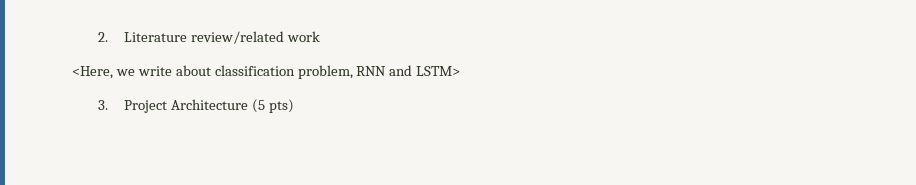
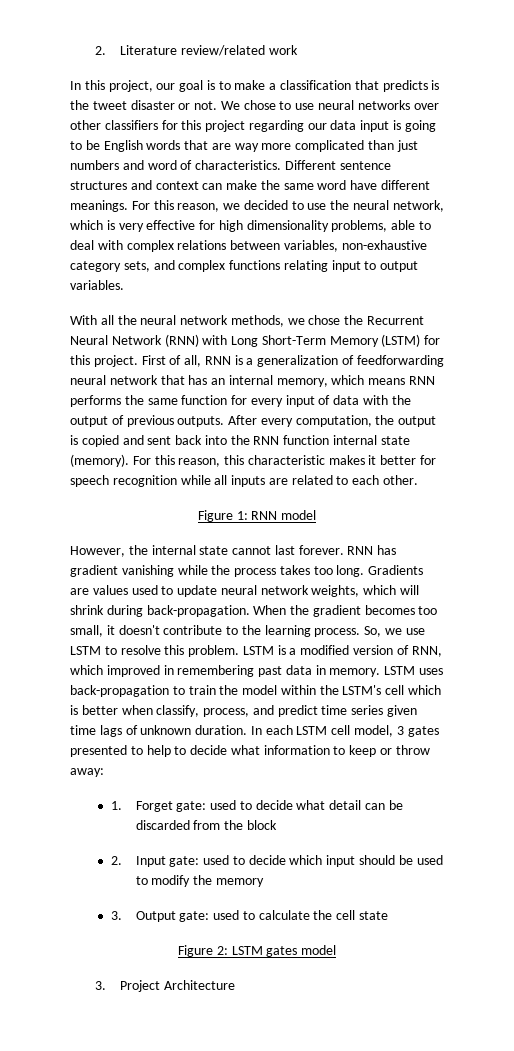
[72,65,461,79] <Here, we write about classification problem, RNN and LSTM> -> [70,80,440,92] [70,100,439,110] [70,120,436,132] [70,140,418,152] [70,160,391,170] [70,180,431,190] [70,200,444,212] [70,220,432,232] [70,240,427,252] [70,260,419,272] [70,280,124,290] [70,315,425,327] [70,334,441,347] [70,355,444,367] [70,375,436,387] [70,395,411,407] [70,415,437,427] [70,435,410,447] [70,454,437,467] [70,475,419,487] [197,510,317,522] [70,545,397,557] [70,565,424,577] [70,585,420,597] [70,605,438,617] [70,625,425,637] [70,645,442,657] [70,665,444,677] [70,685,442,697] [70,705,418,717] [70,725,439,737] [70,745,430,757] [70,768,104,777] [110,800,403,812] [135,820,277,830] [110,855,443,867] [135,875,264,887] [110,910,389,922] [177,945,337,957] In this project, our goal is to make a classification that predicts is the tweet disaster or not. We chose to use neural networks over other classifiers for this project regarding our data input is going to be English words that are way more complicated than just numbers and word of characteristics. Different sentence structures and context can make the same word have different meanings. For this reason, we decided to use the neural network, which is very effective for high dimensionality problems, able to deal with complex relations between variables, non-exhaustive category sets, and complex functions relating input to output variables. // With all the neural network methods, we chose the Recurrent Neural Network (RNN) with Long Short-Term Memory (LSTM) for this project. First of all, RNN is a generalization of feedforwarding neural network that has an internal memory, which means RNN performs the same function for every input of data with the output of previous outputs. After every computation, the output is copied and sent back into the RNN function internal state (memory). For this reason, this characteristic makes it better for speech recognition while all inputs are related to each other. // Figure 1: RNN model // However, the internal state cannot last forever. RNN has gradient vanishing while the process takes too long. Gradients are values used to update neural network weights, which will shrink during back-propagation. When the gradient becomes too small, it doesn't contribute to the learning process. So, we use LSTM to resolve this problem. LSTM is a modified version of RNN, which improved in remembering past data in memory. LSTM uses back-propagation to train the model within the LSTM's cell which is better when classify, process, and predict time series given time lags of unknown duration. In each LSTM cell model, 3 gates presented to help to decide what information to keep or throw away: // 1. Forget gate: used to decide what detail can be discarded from the block // 2. Input gate: used to decide which input should be used to modify the memory // 3. Output gate: used to calculate the cell state // Figure 2: LSTM gates model
[251,99,294,113] (5 pts) -> (235, 985) none

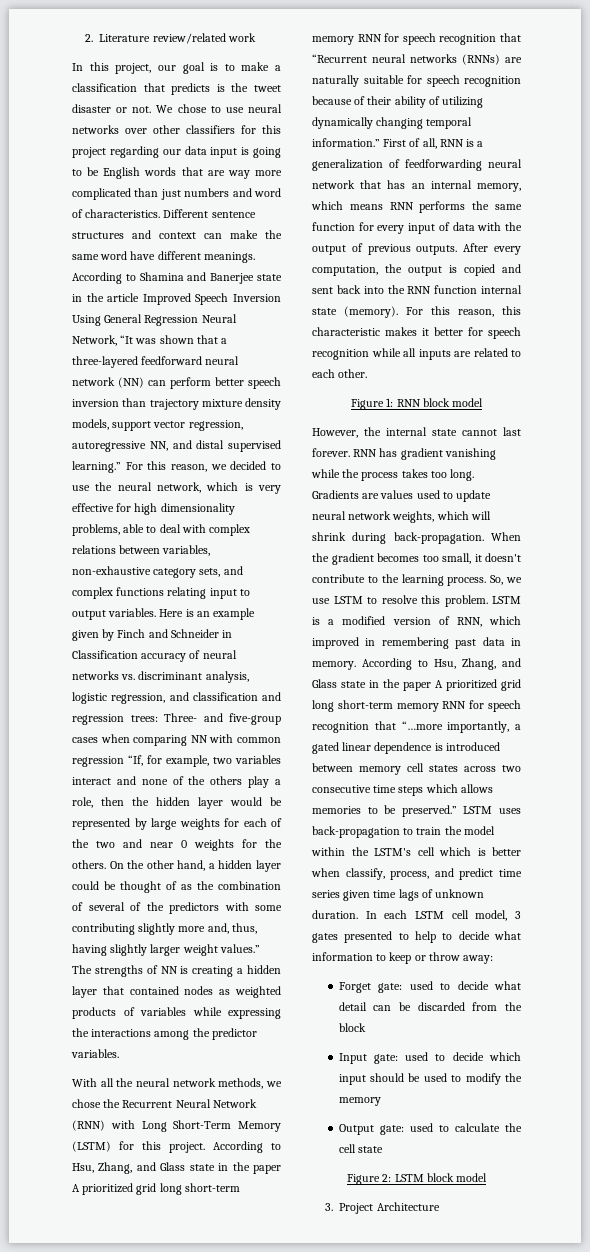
(128, 206) none -> [72,272,282,284] [72,293,281,305] [72,314,237,326] [72,335,228,346] [72,356,240,368] [72,377,281,389] [72,398,281,410] [72,419,243,431] [72,440,281,452] [72,461,121,473] According to Shamina and Banerjee state in the article Improved Speech Inversion Using General Regression Neural Network, “It was shown that a three-layered feedforward neural network (NN) can perform better speech inversion than trajectory mixture density models, support vector regression, autoregressive NN, and distal supervised learning.”
(124, 285) none -> [159,608,256,620] [72,629,233,641] [72,650,237,662] [72,671,249,683] [72,692,281,704] [72,713,281,725] [72,734,281,746] [72,755,281,767] [72,776,281,788] [72,797,282,809] [72,818,282,830] [72,839,282,851] [72,860,281,872] [72,881,281,893] [72,902,282,914] [72,923,257,935] [72,944,260,956] [72,965,281,977] [72,986,281,998] [72,1007,281,1019] [72,1028,257,1040] [71,1049,119,1058] Here is an example given by Finch and Schneider in Classification accuracy of neural networks vs. discriminant analysis, logistic regression, and classification and regression trees: Three- and five-group cases when comparing NN with common regression “If, for example, two variables interact and none of the others play a role, then the hidden layer would be represented by large weights for each of the two and near 0 weights for the others. On the other hand, a hidden layer could be thought of as the combination of several of the predictors with some contributing slightly more and, thus, having slightly larger weight values.” The strengths of NN is creating a hidden layer that contained nodes as weighted products of variables while expressing the interactions among the predictor variables.
(138, 361) none -> [213,1141,281,1153] [72,1162,281,1174] [72,1183,240,1195] [312,33,521,45] [312,54,522,65] [312,75,521,87] [312,96,484,108] [312,117,473,129] [312,138,380,147] According to Hsu, Zhang, and Glass state in the paper A prioritized grid long short-term memory RNN for speech recognition that “Recurrent neural networks (RNNs) are naturally suitable for speech recognition because of their ability of utilizing dynamically changing temporal information.”
(278, 515) none -> [422,398,450,407] block
(381, 672) none -> [362,658,521,670] [312,679,521,691] [312,700,521,712] [312,721,521,733] [312,742,500,754] [312,763,521,775] [312,784,493,796] [312,805,457,817] According to Hsu, Zhang, and Glass state in the paper A prioritized grid long short-term memory RNN for speech recognition that “…more importantly, a gated linear dependence is introduced between memory cell states across two consecutive time steps which allows memories to be preserved.”
[110,801,122,810] 1. -> (494, 959) none
[110,856,122,865] 2. -> (366, 1027) none
[110,911,122,920] 3. -> (381, 1101) none
[266,946,298,957] gates -> [426,1173,454,1182] block

